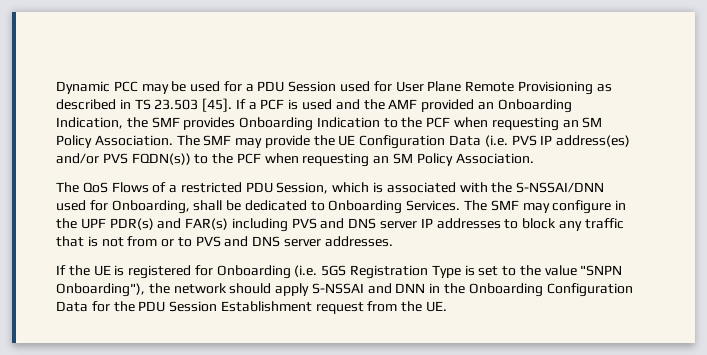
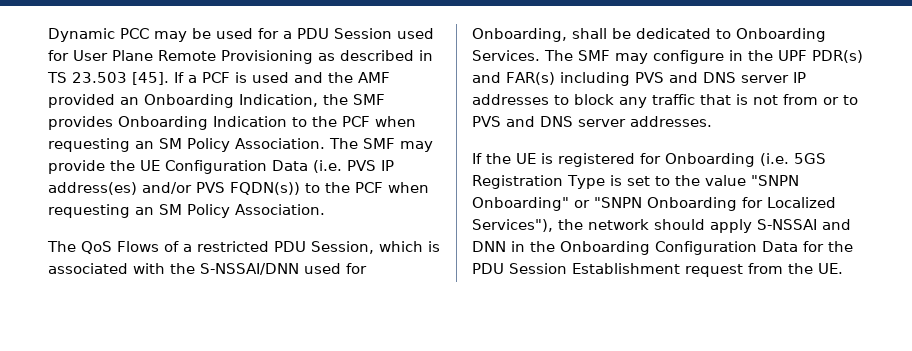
[56,283,145,297] Onboarding"), -> [472,197,836,211] [472,219,553,232] Onboarding" or "SNPN Onboarding for Localized Services"),

